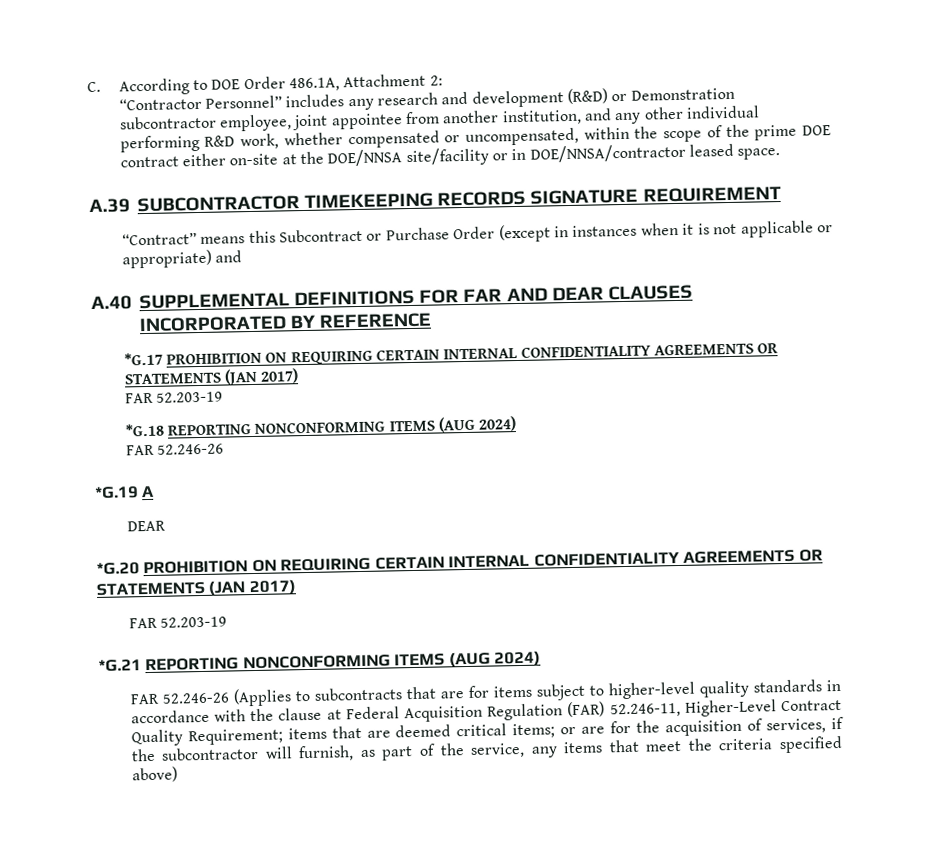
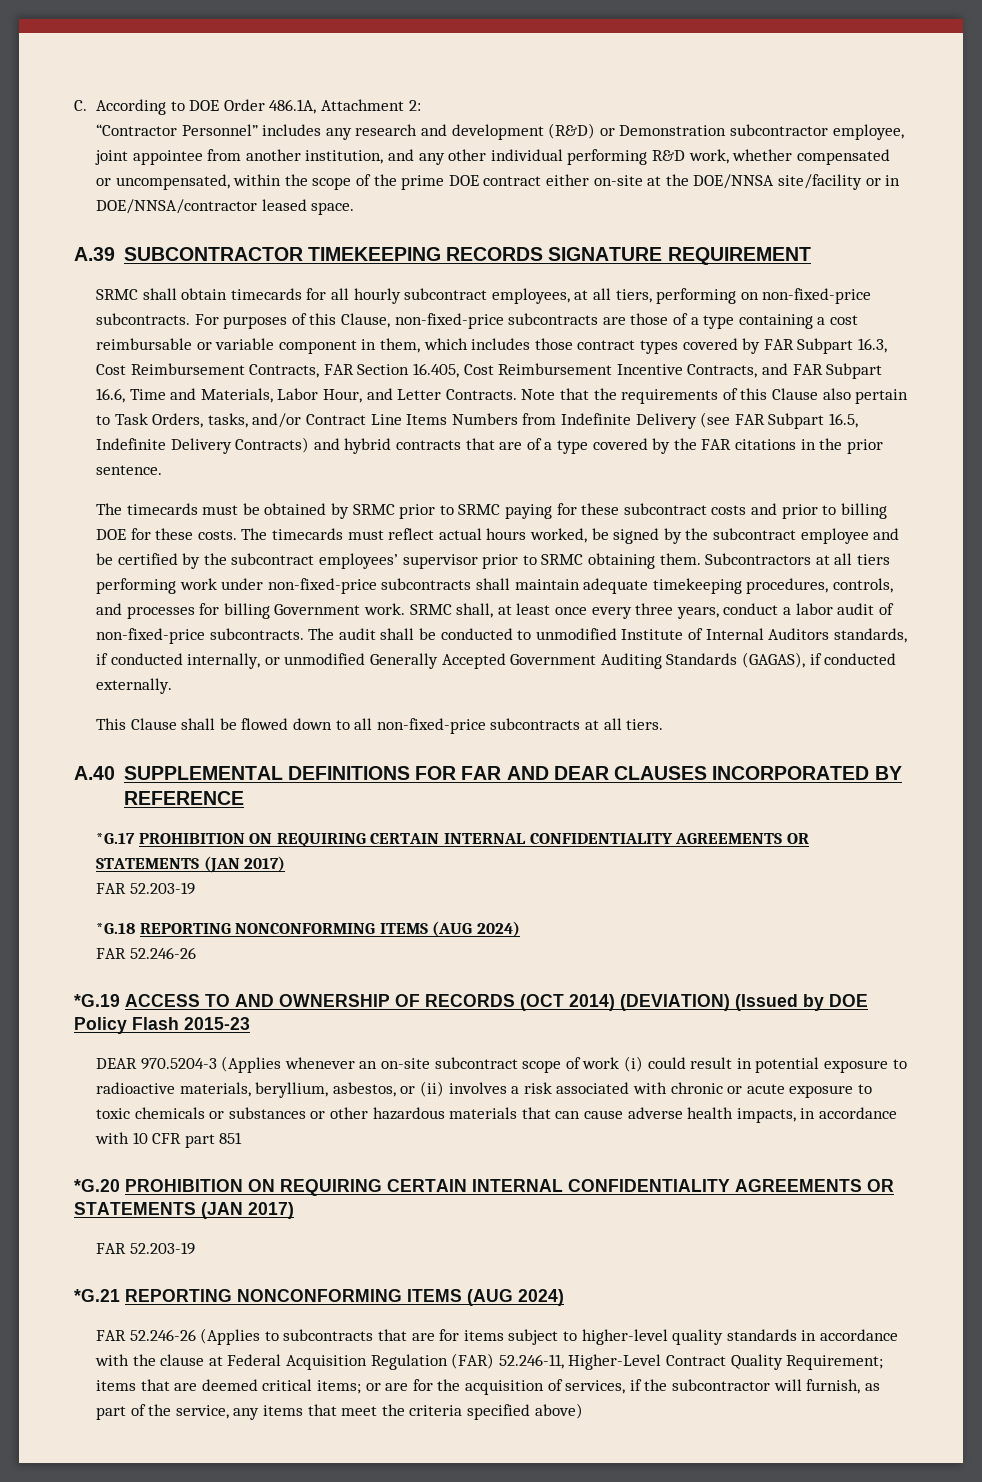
[121,220,834,246] [121,249,243,269] “Contract” means this Subcontract or Purchase Order (except in instances when it is not applicable or appropriate) and -> [96,288,872,304] [96,313,858,329] [96,338,887,354] [96,363,883,379] [96,388,909,404] [96,412,858,429] [96,437,883,454] [96,465,163,475] [96,503,887,519] [96,528,900,544] [96,553,890,569] [96,578,893,594] [96,603,894,619] [96,628,907,644] [96,652,897,669] [96,678,173,694] [96,718,664,734] SRMC shall obtain timecards for all hourly subcontract employees, at all tiers, performing on non-fixed-price subcontracts. For purposes of this Clause, non-fixed-price subcontracts are those of a type containing a cost reimbursable or variable component in them, which includes those contract types covered by FAR Subpart 16.3, Cost Reimbursement Contracts, FAR Section 16.405, Cost Reimbursement Incentive Contracts, and FAR Subpart 16.6, Time and Materials, Labor Hour, and Letter Contracts. Note that the requirements of this Clause also pertain to Task Orders, tasks, and/or Contract Line Items Numbers from Indefinite Delivery (see FAR Subpart 16.5, Indefinite Delivery Contracts) and hybrid contracts that are of a type covered by the FAR citations in the prior sentence. // The timecards must be obtained by SRMC prior to SRMC paying for these subcontract costs and prior to billing DOE for these costs. The timecards must reflect actual hours worked, be signed by the subcontract employee and be certified by the subcontract employees’ supervisor prior to SRMC obtaining them. Subcontractors at all tiers performing work under non-fixed-price subcontracts shall maintain adequate timekeeping procedures, controls, and processes for billing Government work. SRMC shall, at least once every three years, conduct a labor audit of non-fixed-price subcontracts. The audit shall be conducted to unmodified Institute of Internal Auditors standards, if conducted internally, or unmodified Generally Accepted Government Auditing Standards (GAGAS), if conducted externally. // This Clause shall be flowed down to all non-fixed-price subcontracts at all tiers.
[141,485,155,498] [126,520,166,532] A // DEAR -> [125,994,868,1011] [74,1017,250,1034] [96,1056,907,1073] [96,1081,872,1098] [96,1107,897,1123] [95,1132,243,1148] ACCESS TO AND OWNERSHIP OF RECORDS (OCT 2014) (DEVIATION) (Issued by DOE Policy Flash 2015-23 // DEAR 970.5204-3 (Applies whenever an on-site subcontract scope of work (i) could result in potential exposure to radioactive materials, beryllium, asbestos, or (ii) involves a risk associated with chronic or acute exposure to toxic chemicals or substances or other hazardous materials that can cause adverse health impacts, in accordance with 10 CFR part 851

